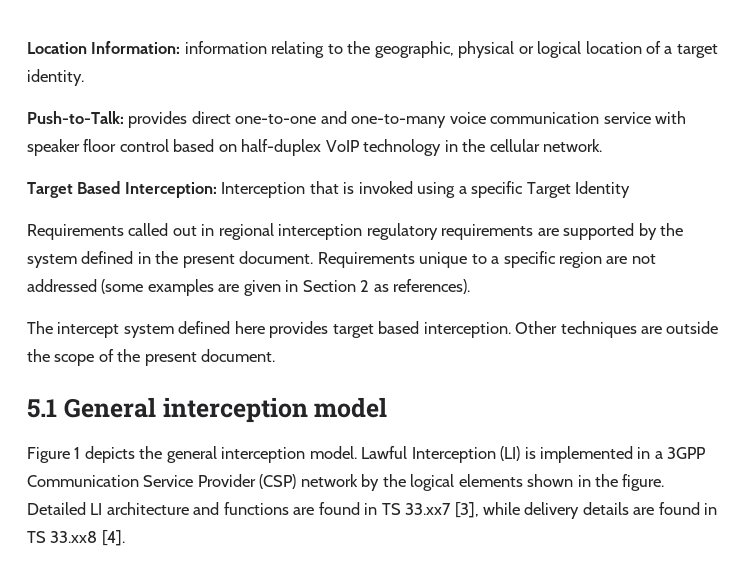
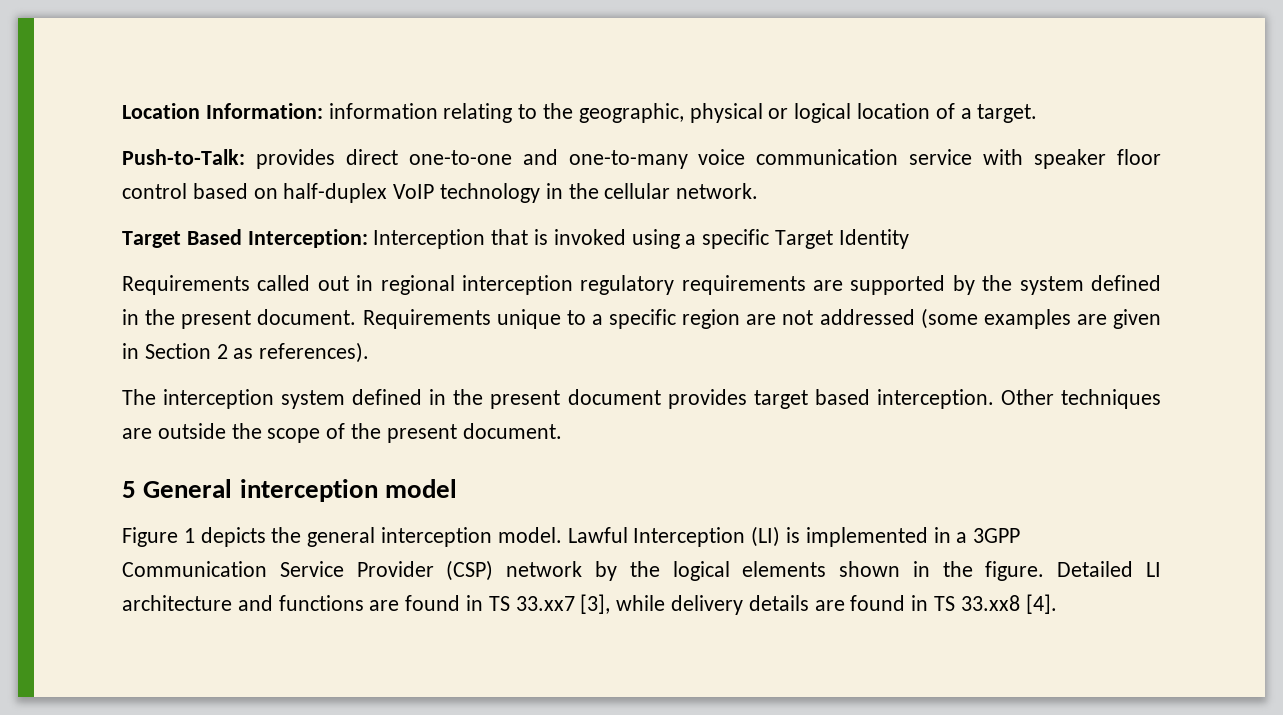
[676,44,718,58] [27,69,84,86] target identity. -> [977,104,1038,123] target.
[57,321,265,338] intercept system defined here -> [163,389,661,409] interception system defined in the present document
[27,399,57,418] 5.1 -> [122,481,136,498] 5

